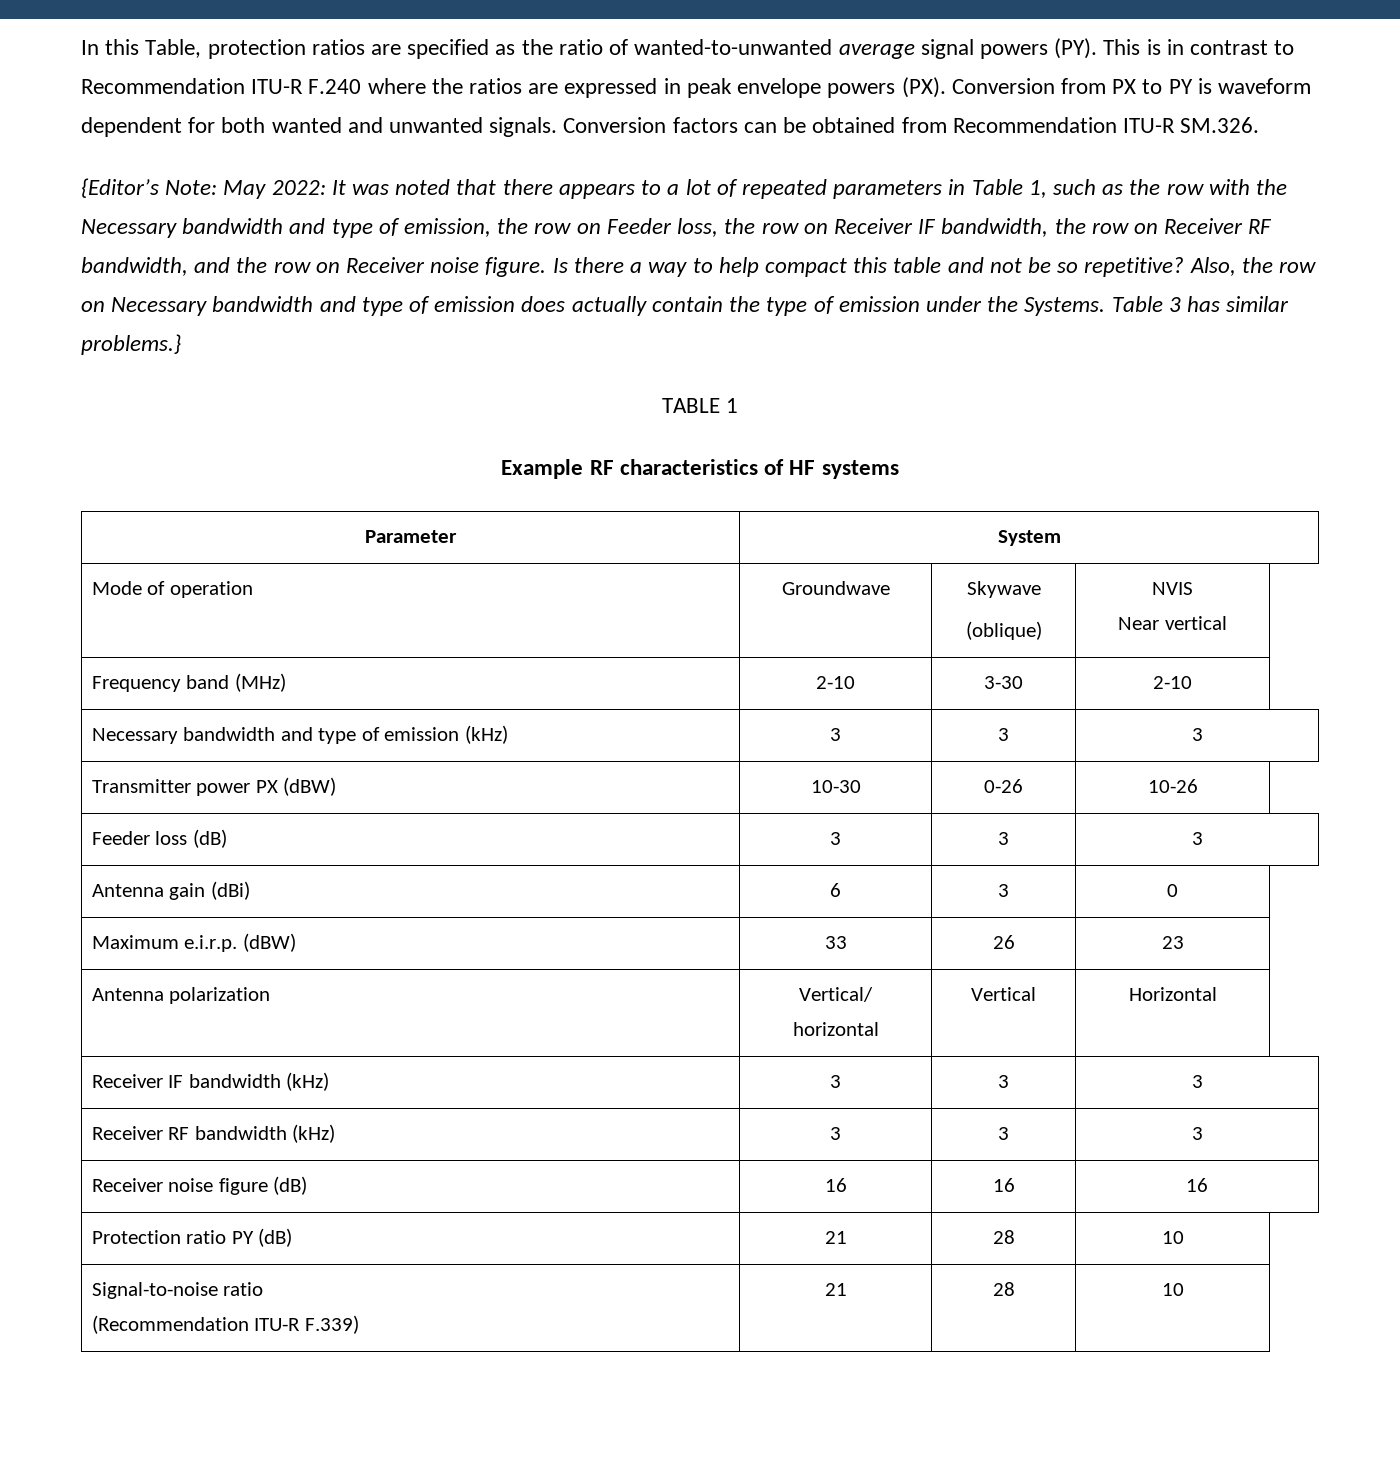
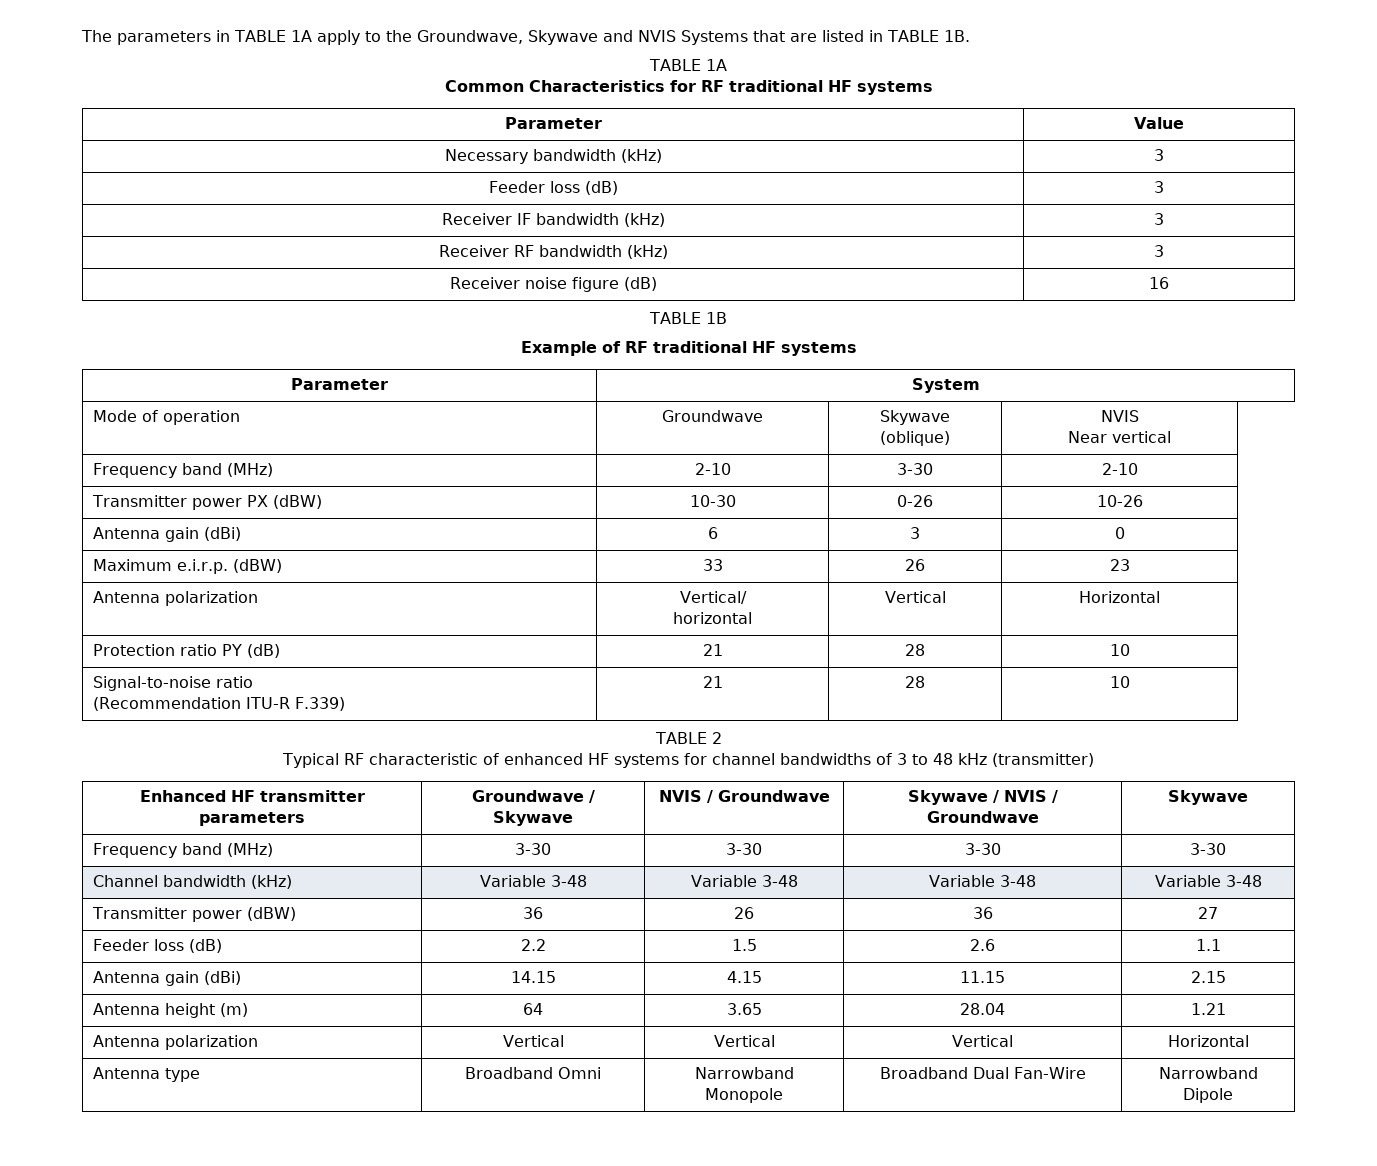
[81,38,1295,59] [81,77,1311,98] [81,117,1260,137] [81,178,1288,199] [81,218,1273,238] [81,257,1317,277] [81,296,1290,316] [81,334,181,355] [661,398,739,413] In this Table, protection ratios are specified as the ratio of wanted-to-unwanted average signal powers (PY). This is in contrast to Recommendation ITU-R F.240 where the ratios are expressed in peak envelope powers (PX). Conversion from PX to PY is waveform dependent for both wanted and unwanted signals. Conversion factors can be obtained from Recommendation ITU-R SM.326. // {Editor’s Note: May 2022: It was noted that there appears to a lot of repeated parameters in Table 1, such as the row with the Necessary bandwidth and type of emission, the row on Feeder loss, the row on Receiver IF bandwidth, the row on Receiver RF bandwidth, and the row on Receiver noise figure. Is there a way to help compact this table and not be so repetitive? Also, the row on Necessary bandwidth and type of emission does actually contain the type of emission under the Systems. Table 3 has similar problems.} // TABLE 1 -> [81,30,970,45] [649,59,727,71] [444,80,933,95] [504,117,602,129] [1134,117,1185,129] [444,149,662,164] [1154,149,1164,161] [488,181,618,195] [1154,181,1164,193] [441,213,665,227] [1154,213,1164,225] [438,245,668,259] [1154,245,1164,257] [449,277,657,292] [1149,277,1169,289] [649,312,727,324] The parameters in TABLE 1A apply to the Groundwave, Skywave and NVIS Systems that are listed in TABLE 1B. // TABLE 1A // Common Characteristics for RF traditional HF systems // Parameter | Value // Necessary bandwidth (kHz) | 3 // Feeder loss (dB) | 3 // Receiver IF bandwidth (kHz) | 3 // Receiver RF bandwidth (kHz) | 3 // Receiver noise figure (dB) | 16 // TABLE 1B
[589,459,785,475] RF characteristics of -> [601,341,747,353] of RF traditional
[91,725,508,744] [830,728,841,741] [998,728,1009,741] [1191,728,1203,741] // Necessary bandwidth and type of emission (kHz) | 3 | 3 | 3 -> (1138, 469) none
[91,829,227,848] [830,832,841,845] [998,832,1009,845] [1191,832,1203,845] // Feeder loss (dB) | 3 | 3 | 3 -> (1143, 501) none
[91,1072,330,1091] [830,1075,841,1088] [998,1075,1009,1088] [1191,1075,1203,1088] [91,1124,336,1143] [830,1127,841,1140] [998,1127,1009,1140] [1191,1127,1203,1140] [91,1176,308,1195] [824,1178,847,1192] [992,1178,1015,1192] [1186,1178,1208,1192] // Receiver IF bandwidth (kHz) | 3 | 3 | 3 // Receiver RF bandwidth (kHz) | 3 | 3 | 3 // Receiver noise figure (dB) | 16 | 16 | 16 -> (1160, 597) none
(1184, 1289) none -> [654,732,722,744] [282,753,1094,768] [139,790,365,802] [199,812,305,826] [471,790,595,803] [493,811,573,826] [658,790,830,803] [907,790,1058,805] [926,811,1039,823] [1168,790,1248,805] [93,843,274,858] [515,843,551,855] [726,843,762,855] [964,843,1001,855] [1190,843,1226,855] [93,875,293,889] [479,875,587,887] [690,875,798,887] [929,875,1036,887] [1154,875,1262,887] [92,907,297,922] [523,907,543,919] [734,907,754,919] [972,907,993,919] [1198,907,1218,919] [93,939,223,953] [520,939,546,951] [731,939,757,951] [970,939,995,951] [1195,939,1221,951] [93,971,242,986] [510,971,556,983] [726,971,762,983] [960,971,1005,983] [1190,971,1226,983] [93,1003,249,1018] [523,1003,543,1015] [726,1003,762,1015] [960,1003,1005,1015] [1190,1003,1226,1015] [93,1035,259,1050] [502,1035,564,1047] [713,1035,775,1047] [952,1035,1014,1047] [1167,1035,1249,1047] [93,1067,201,1082] [465,1067,601,1079] [694,1067,794,1079] [705,1088,783,1103] [879,1067,1086,1079] [1158,1067,1258,1079] [1183,1088,1233,1103] // TABLE 2 // Typical RF characteristic of enhanced HF systems for channel bandwidths of 3 to 48 kHz (transmitter) // Enhanced HF transmitter parameters | Groundwave / Skywave | NVIS / Groundwave | Skywave / NVIS / Groundwave | Skywave // Frequency band (MHz) | 3-30 | 3-30 | 3-30 | 3-30 // Channel bandwidth (kHz) | Variable 3-48 | Variable 3-48 | Variable 3-48 | Variable 3-48 // Transmitter power (dBW) | 36 | 26 | 36 | 27 // Feeder loss (dB) | 2.2 | 1.5 | 2.6 | 1.1 // Antenna gain (dBi) | 14.15 | 4.15 | 11.15 | 2.15 // Antenna height (m) | 64 | 3.65 | 28.04 | 1.21 // Antenna polarization | Vertical | Vertical | Vertical | Horizontal // Antenna type | Broadband Omni | Narrowband Monopole | Broadband Dual Fan-Wire | Narrowband Dipole

